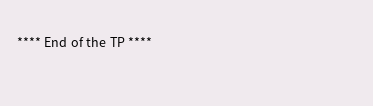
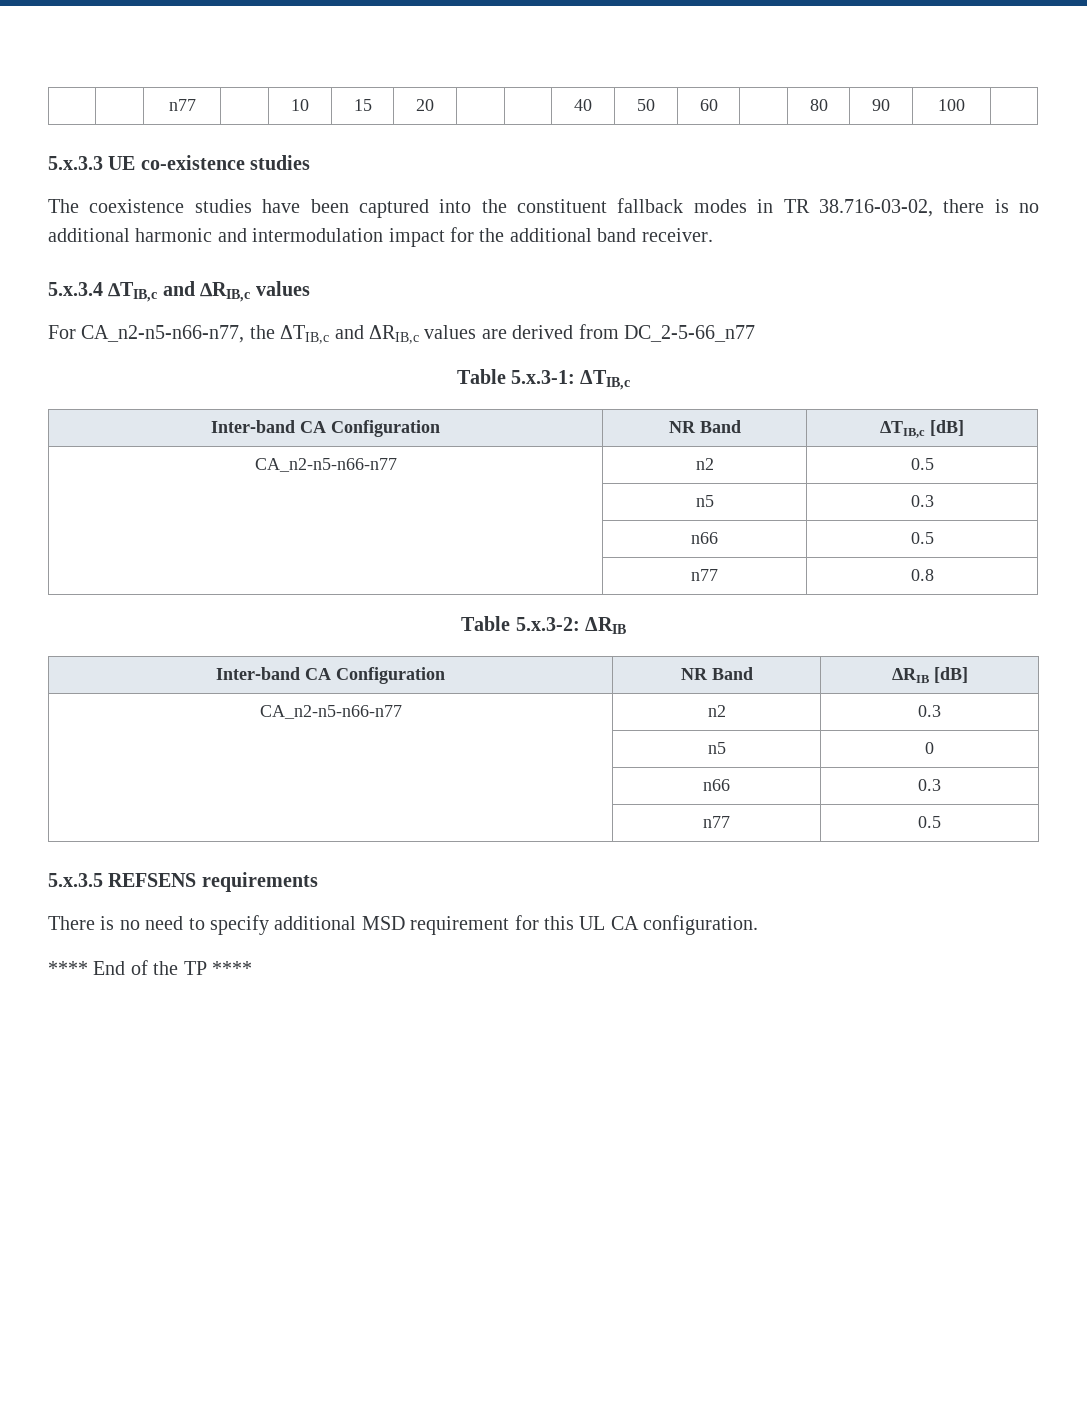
(17, 42) none -> [168,99,196,111] [291,99,309,111] [353,99,372,111] [416,99,434,111] [574,99,592,111] [637,99,655,111] [699,99,718,111] [809,99,828,111] [872,99,890,111] [938,99,965,111] [48,155,311,170] [48,198,1039,218] [48,227,713,247] [48,281,310,302] [48,324,755,344] [456,369,631,390] [211,420,440,437] [668,420,741,433] [880,420,964,438] [254,458,397,472] [695,458,714,470] [910,458,934,470] [695,495,714,507] [910,495,934,507] [691,532,718,544] [910,532,934,544] [691,569,718,581] [910,569,934,581] [461,616,626,634] [216,667,445,684] [680,667,753,680] [891,667,968,683] [259,705,402,719] [707,705,726,717] [918,705,941,717] [707,742,726,754] [925,742,934,754] [703,779,730,791] [918,779,941,791] [703,816,730,828] [918,816,941,828] [48,872,318,892] [48,915,759,935] | | n77 | | 10 | 15 | 20 | | | 40 | 50 | 60 | | 80 | 90 | 100 | // 5.x.3.3 UE co-existence studies // The coexistence studies have been captured into the constituent fallback modes in TR 38.716-03-02, there is no additional harmonic and intermodulation impact for the additional band receiver. // 5.x.3.4 ∆TIB,c and ∆RIB,c values // For CA_n2-n5-n66-n77, the ΔTIB,c and ΔRIB,c values are derived from DC_2-5-66_n77 // Table 5.x.3-1: ΔTIB,c // Inter-band CA Configuration | NR Band | ΔTIB,c [dB] // CA_n2-n5-n66-n77 | n2 | 0.5 // | n5 | 0.3 // | n66 | 0.5 // | n77 | 0.8 // Table 5.x.3-2: ΔRIB // Inter-band CA Configuration | NR Band | ΔRIB [dB] // CA_n2-n5-n66-n77 | n2 | 0.3 // | n5 | 0 // | n66 | 0.3 // | n77 | 0.5 // 5.x.3.5 REFSENS requirements // There is no need to specify additional MSD requirement for this UL CA configuration. //

